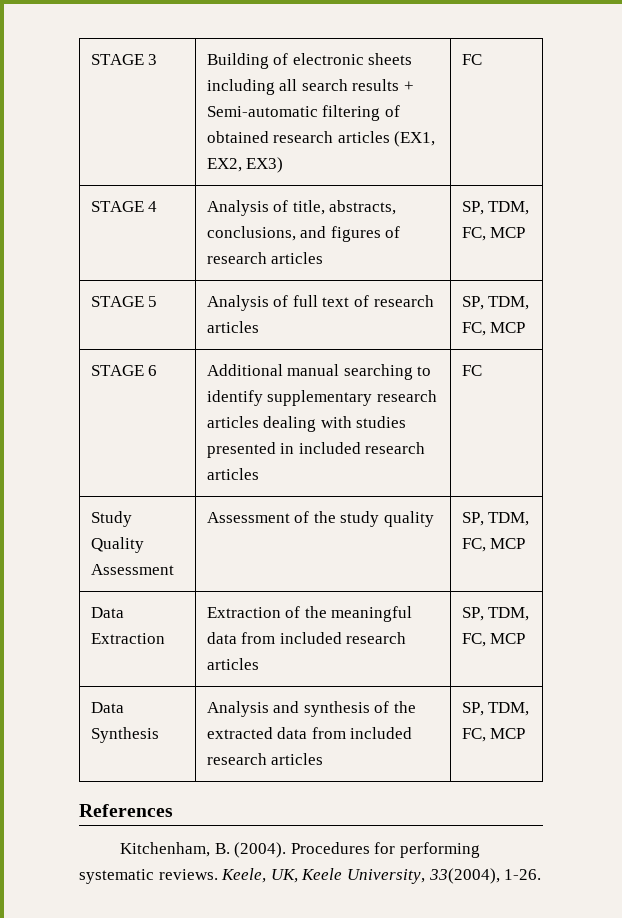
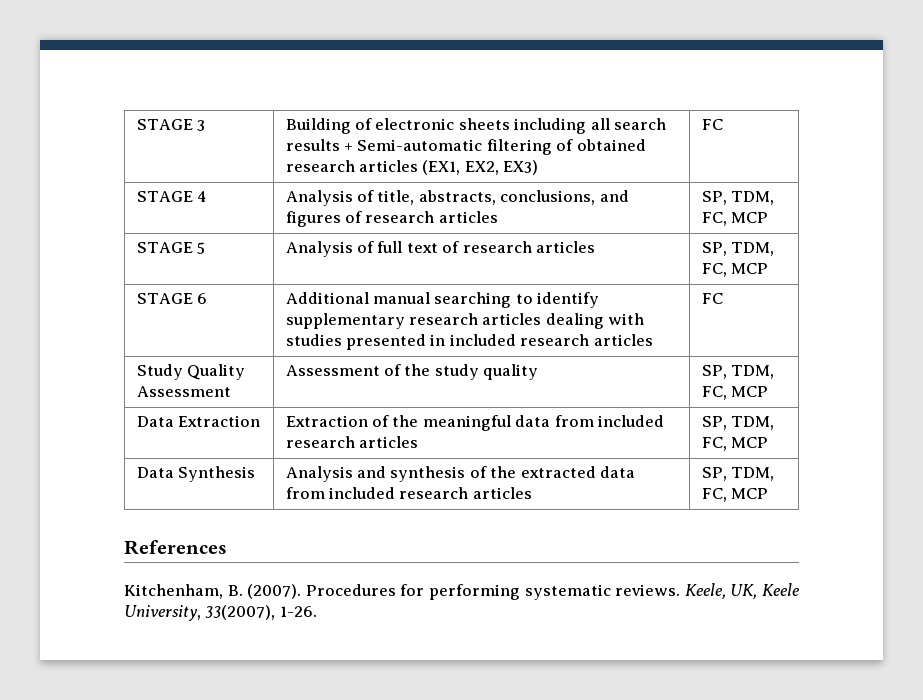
[234,842,287,858] (2004). -> [247,584,302,599] (2007).
[428,868,500,884] 33(2004), -> [205,605,276,620] 33(2007),

